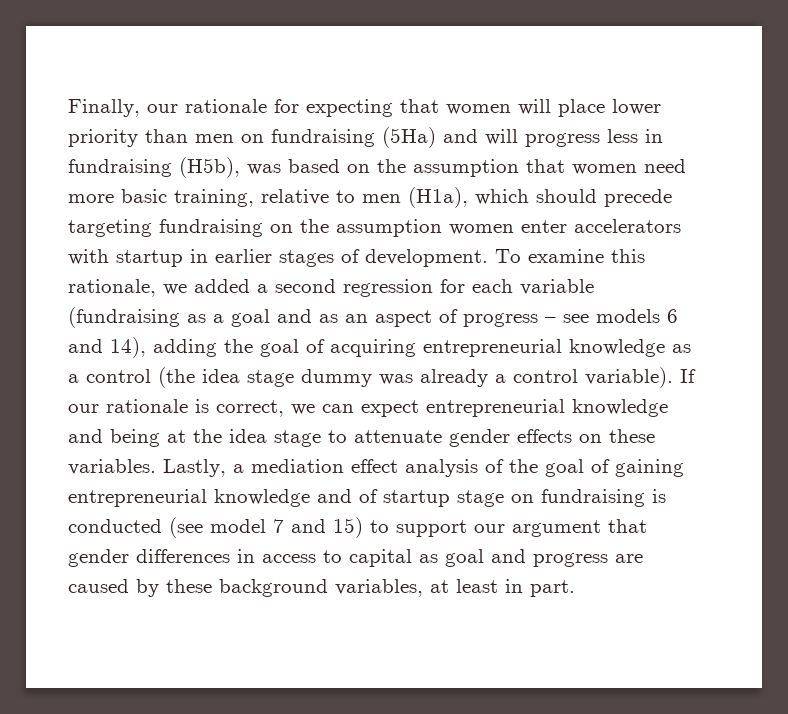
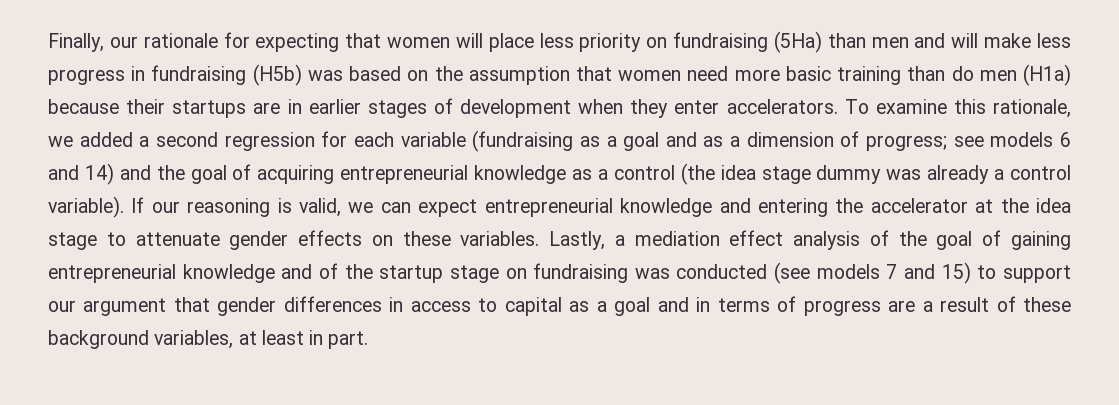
[612,99,661,115] [68,127,638,148] lower priority than men on fundraising (5Ha) and will progress less -> [539,31,1072,53] [48,69,125,85] less priority on fundraising (5Ha) than men and will make less progress
[179,157,240,178] (H5b), -> [252,64,302,86] (H5b)
[174,187,672,208] [68,219,681,237] [68,249,488,267] training, relative to men (H1a), which should precede targeting fundraising on the assumption women enter accelerators with startup in earlier stages of development. -> [837,64,1071,86] [48,98,838,118] training than do men (H1a) because their startups are in earlier stages of development when they enter accelerators.
[345,309,556,327] an aspect of progress – -> [730,131,948,151] a dimension of progress;
[110,337,217,358] 14), adding -> [84,163,151,185] 14) and
[106,399,284,417] rationale is correct, -> [187,198,342,217] reasoning is valid,
[110,429,160,447] being -> [757,198,968,217] entering the accelerator
(378, 496) none -> [344,264,373,279] the
[652,489,666,503] is -> [634,268,670,279] was
[210,519,266,533] model -> [816,264,880,279] models
[445,549,643,567] [68,579,159,597] goal and progress are caused by -> [596,296,1016,316] a goal and in terms of progress are a result of

